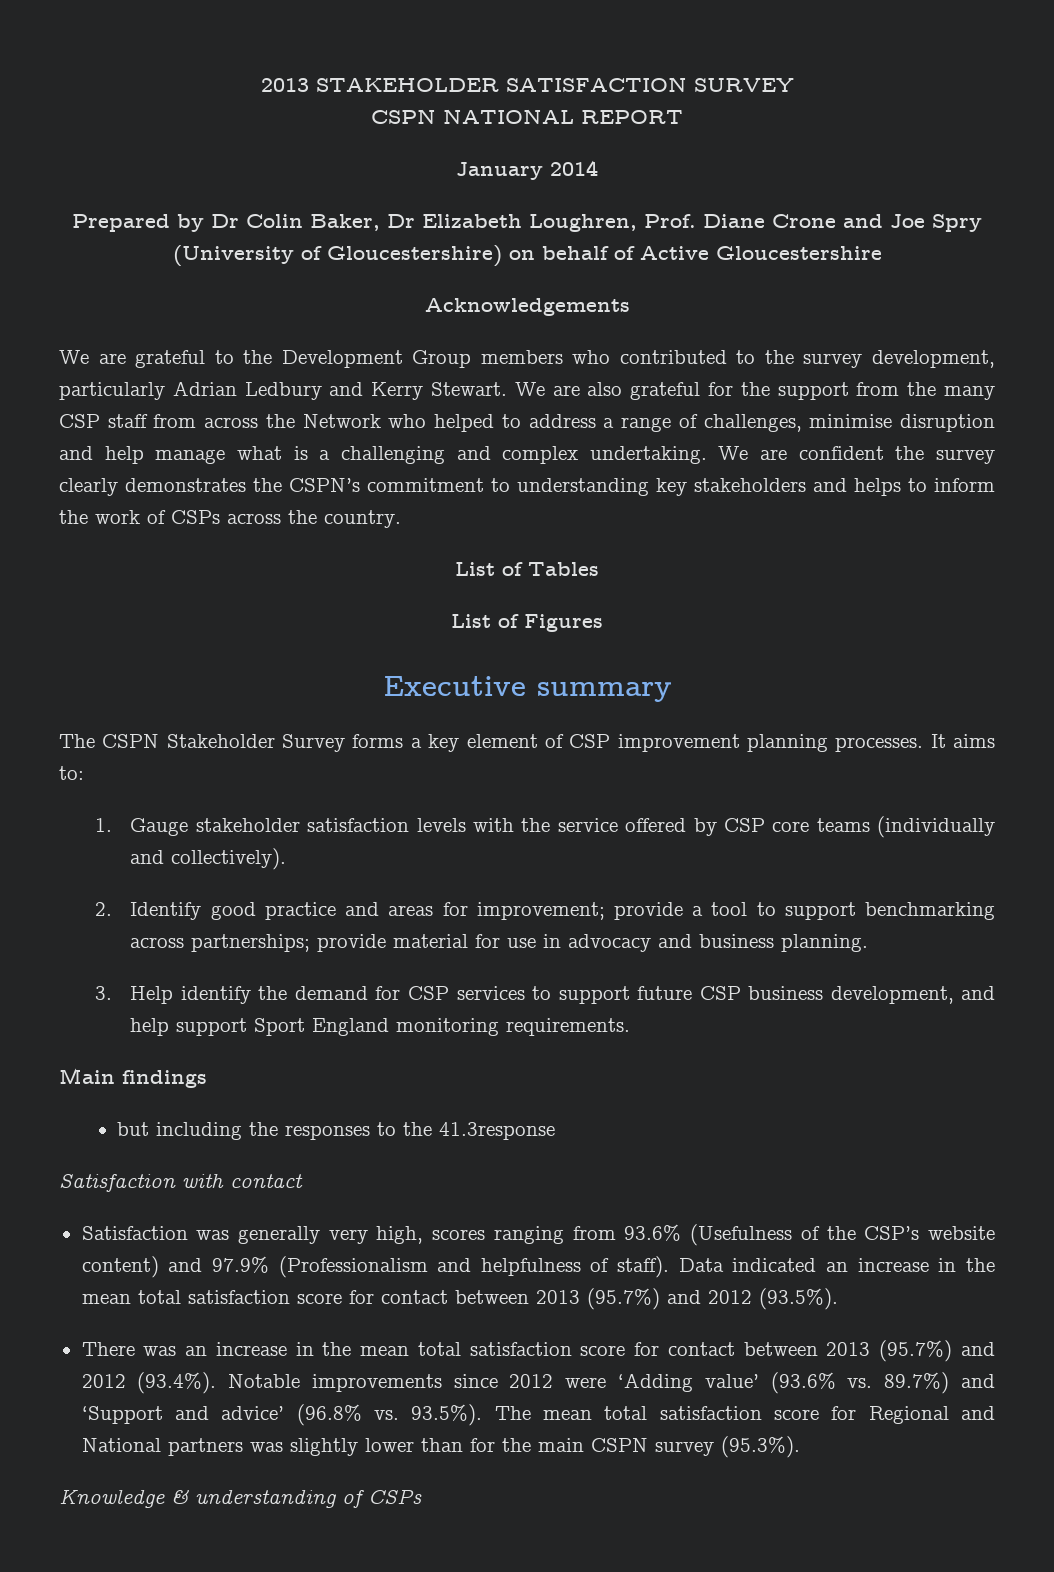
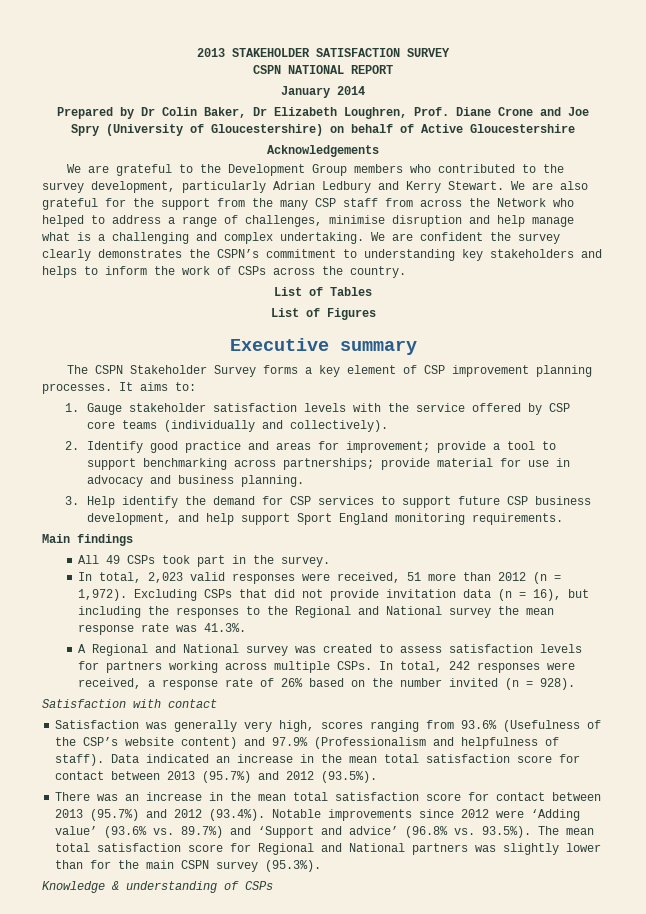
(207, 1079) none -> [77,555,330,567] [77,572,561,584] [77,589,561,601] All 49 CSPs took part in the survey. // In total, 2,023 valid responses were received, 51 more than 2012 (n = 1,972). Excluding CSPs that did not provide invitation data (n = 16),
[439,1122,556,1140] 41.3response -> [294,606,554,618] [77,623,246,635] [77,644,582,656] [77,661,575,673] [77,678,575,690] Regional and National survey the mean response rate was 41.3%. // A Regional and National survey was created to assess satisfaction levels for partners working across multiple CSPs. In total, 242 responses were received, a response rate of 26% based on the number invited (n = 928).

